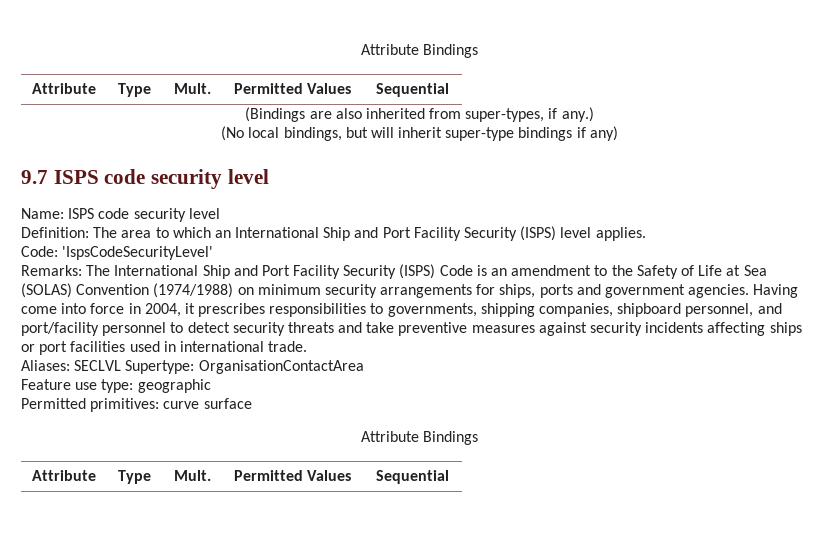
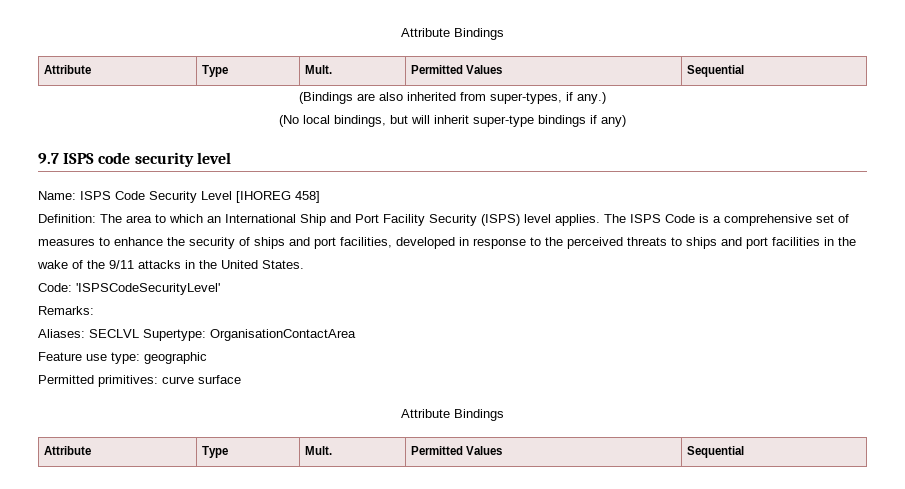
[98,208,220,222] code security level -> [115,191,320,203] Code Security Level [IHOREG 458]
(646, 234) none -> [604,214,849,226] [38,237,856,249] [37,260,304,269] The ISPS Code is a comprehensive set of measures to enhance the security of ships and port facilities, developed in response to the perceived threats to ships and port facilities in the wake of the 9/11 attacks in the United States.
[62,246,214,260] 'IspsCodeSecurityLevel' -> [76,283,220,295] 'ISPSCodeSecurityLevel'
[86,264,767,279] [21,283,799,298] [21,303,782,317] [21,322,802,336] [21,341,308,355] The International Ship and Port Facility Security (ISPS) Code is an amendment to the Safety of Life at Sea (SOLAS) Convention (1974/1988) on minimum security arrangements for ships, ports and government agencies. Having come into force in 2004, it prescribes responsibilities to governments, shipping companies, shipboard personnel, and port/facility personnel to detect security threats and take preventive measures against security incidents affecting ships or port facilities used in international trade. -> (94, 310) none

